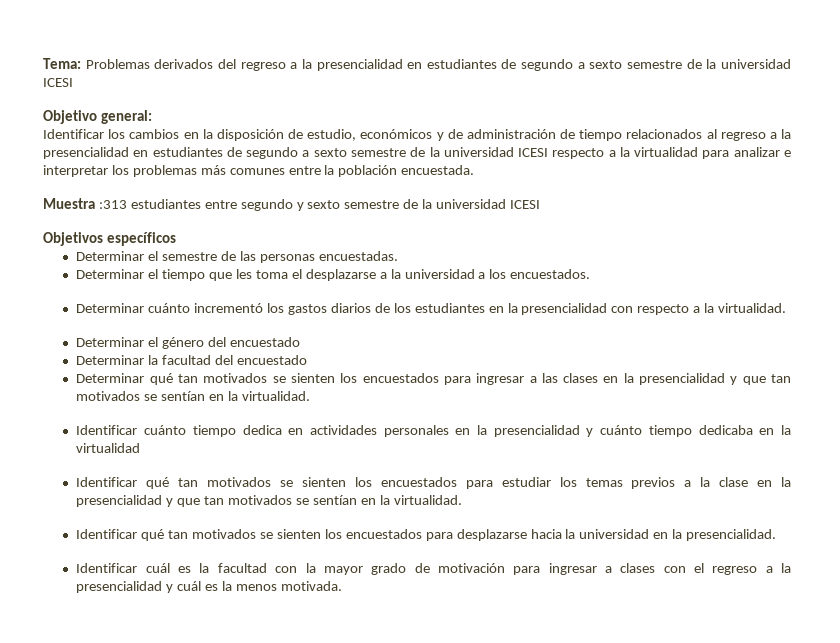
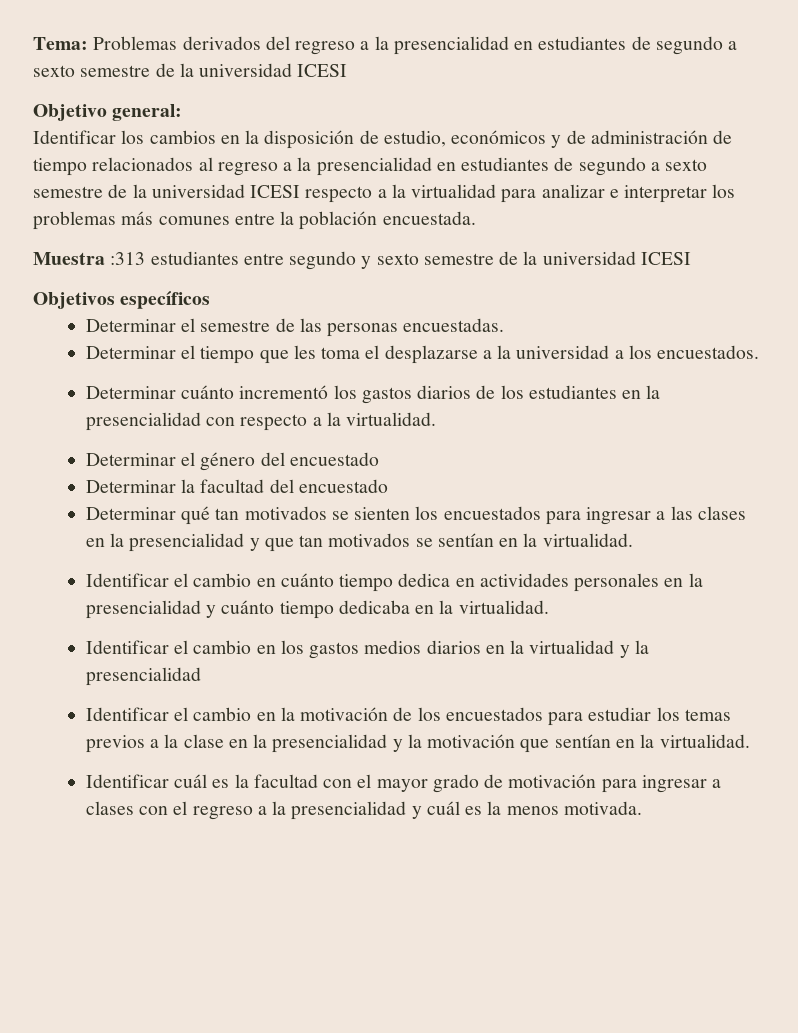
(138, 430) none -> [174,573,276,587] el cambio en
[76,443,141,453] [76,477,346,489] virtualidad // Identificar qué tan motivados se sienten -> [458,600,549,614] [85,640,649,659] [85,667,201,686] [85,707,413,721] virtualidad. // Identificar el cambio en los gastos medios diarios en la virtualidad y la presencialidad // Identificar el cambio en la motivación de
[177,495,462,507] [76,529,777,541] que tan motivados se sentían en la virtualidad. // Identificar qué tan motivados se sienten los encuestados para desplazarse hacia la universidad en la presencialidad. -> [407,734,750,753] la motivación que sentían en la virtualidad.
[305,563,316,573] la -> [357,774,372,788] el

